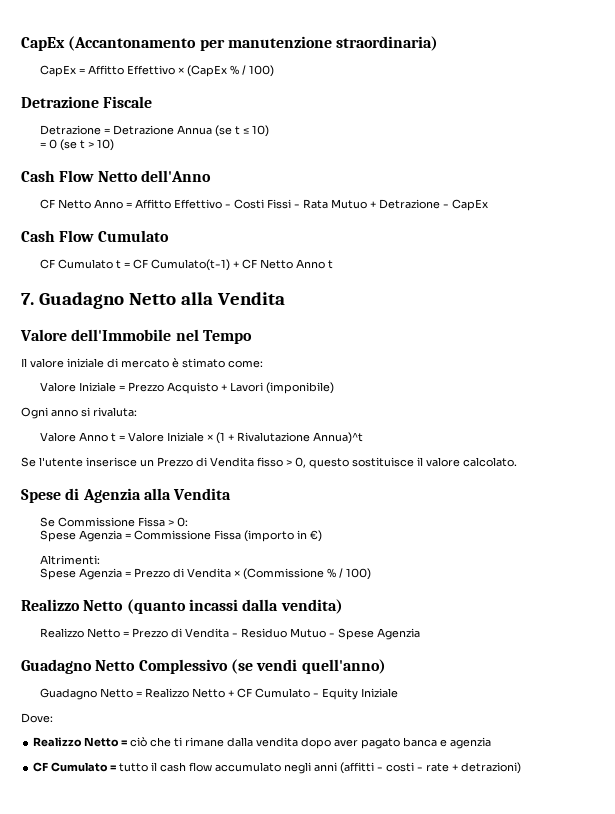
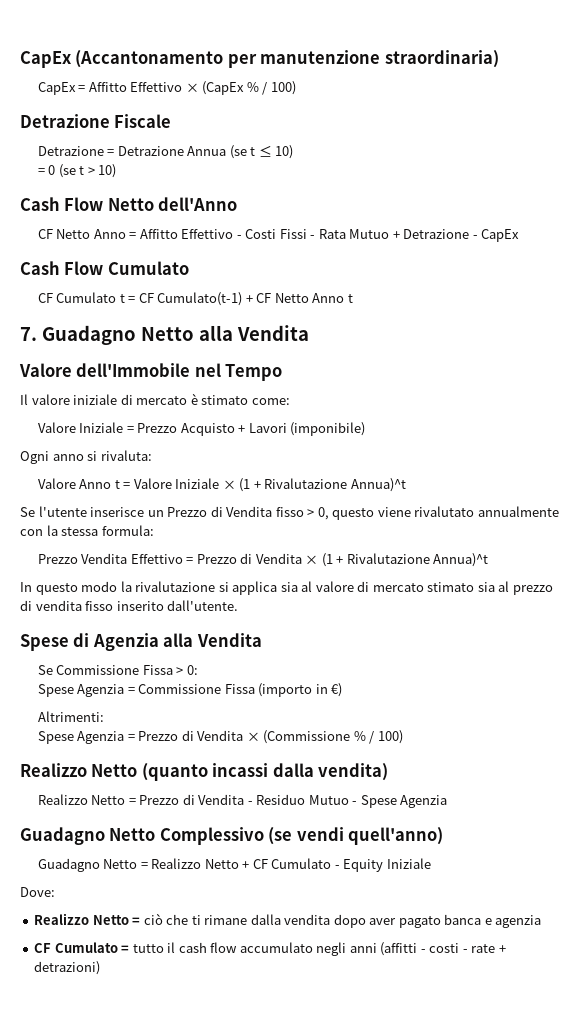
[352,457,517,467] sostituisce il valore calcolato. -> [377,506,559,517] [20,525,154,536] [37,553,489,567] [20,581,553,595] [20,600,239,611] viene rivalutato annualmente con la stessa formula: // Prezzo Vendita Effettivo = Prezzo di Vendita × (1 + Rivalutazione Annua)^t // In questo modo la rivalutazione si applica sia al valore di mercato stimato sia al prezzo di vendita fisso inserito dall'utente.

